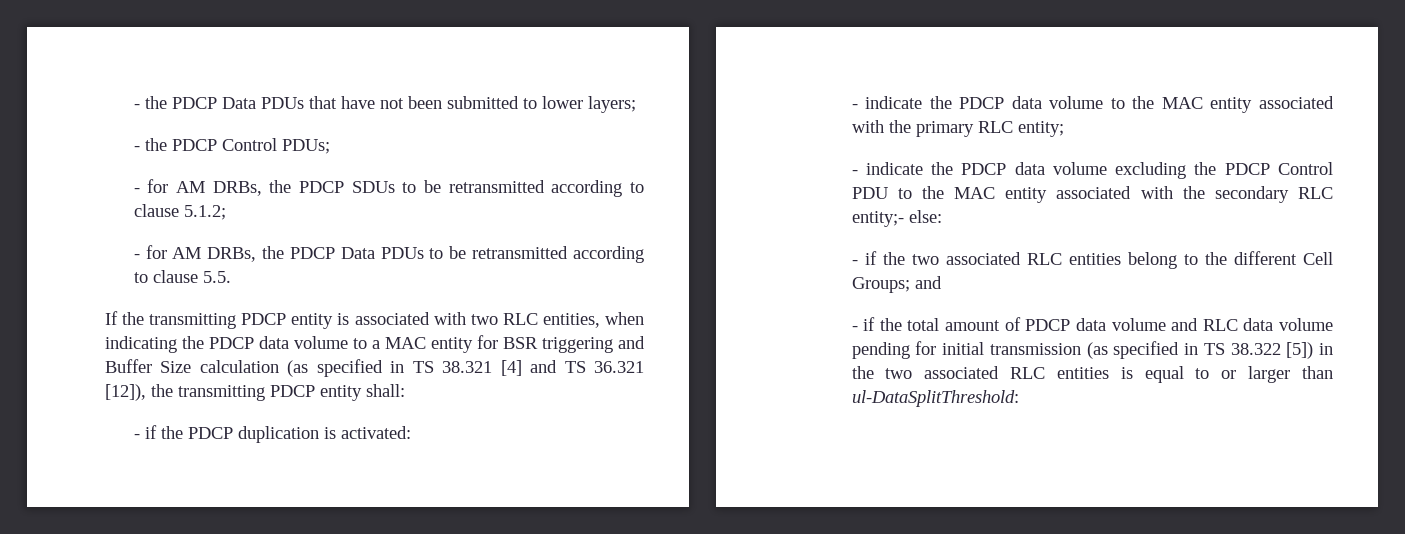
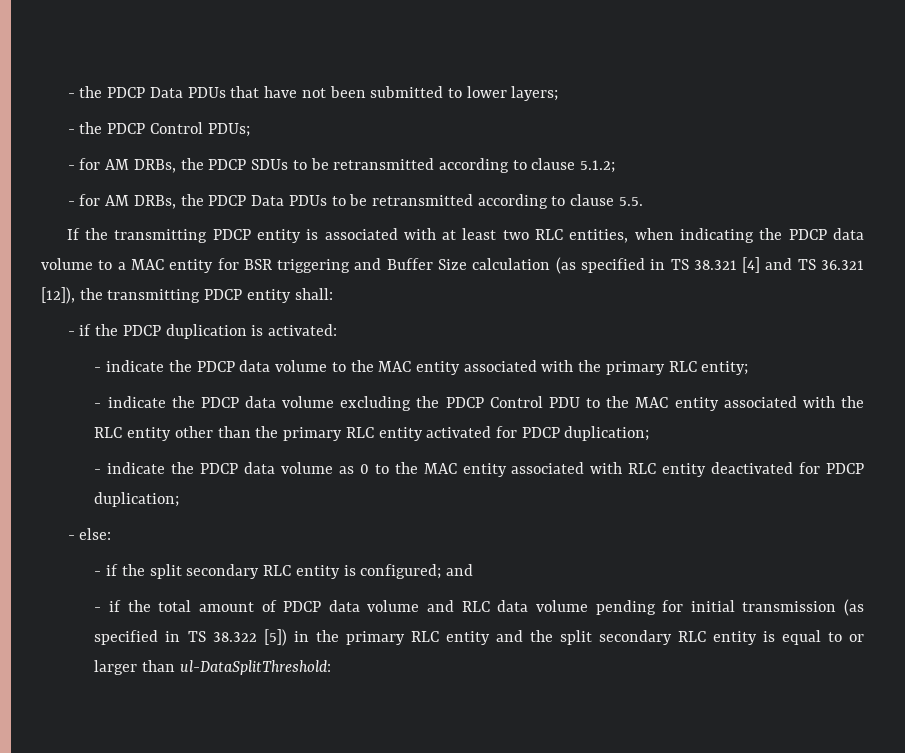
(466, 318) none -> [442,228,497,240] at least
[1214,186,1333,203] [851,210,942,227] [851,251,1333,269] [851,277,910,293] secondary RLC entity;- else: // - if the two associated RLC entities belong to the different Cell Groups; -> [94,426,650,441] [94,462,864,477] [94,492,180,507] [67,528,112,540] [94,564,442,579] RLC entity other than the primary RLC entity activated for PDCP duplication; // - indicate the PDCP data volume as 0 to the MAC entity associated with RLC entity deactivated for PDCP duplication; // - else: // - if the split secondary RLC entity is configured;
[885,366,1109,379] two associated RLC entities -> [345,630,757,645] primary RLC entity and the split secondary RLC entity

